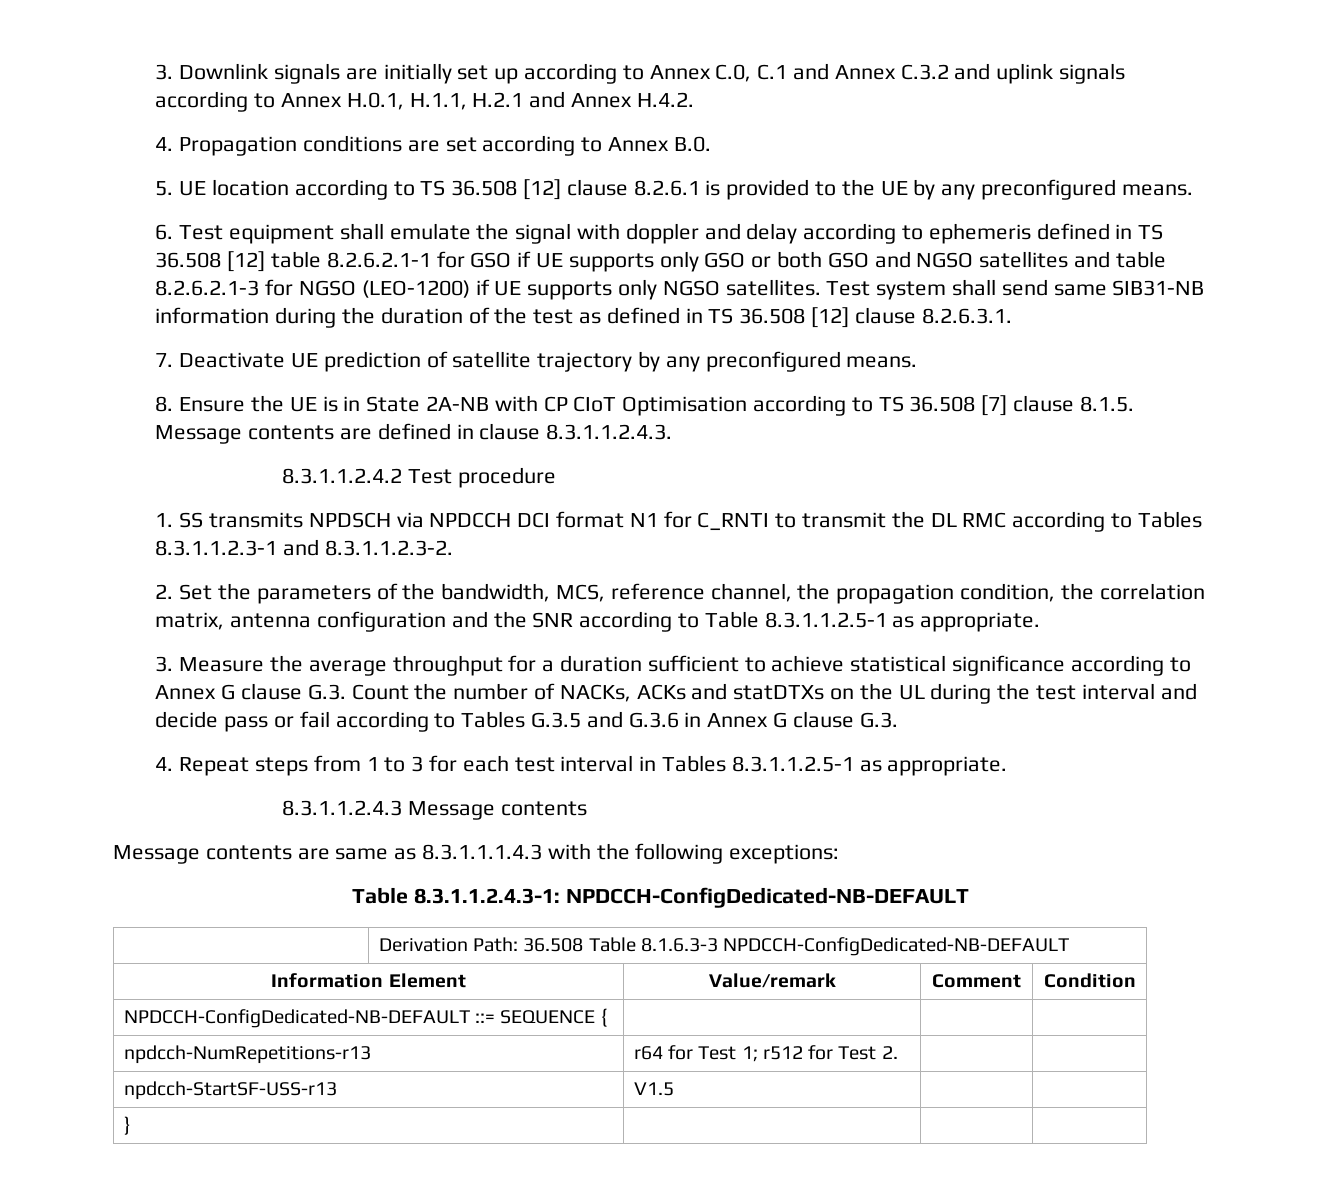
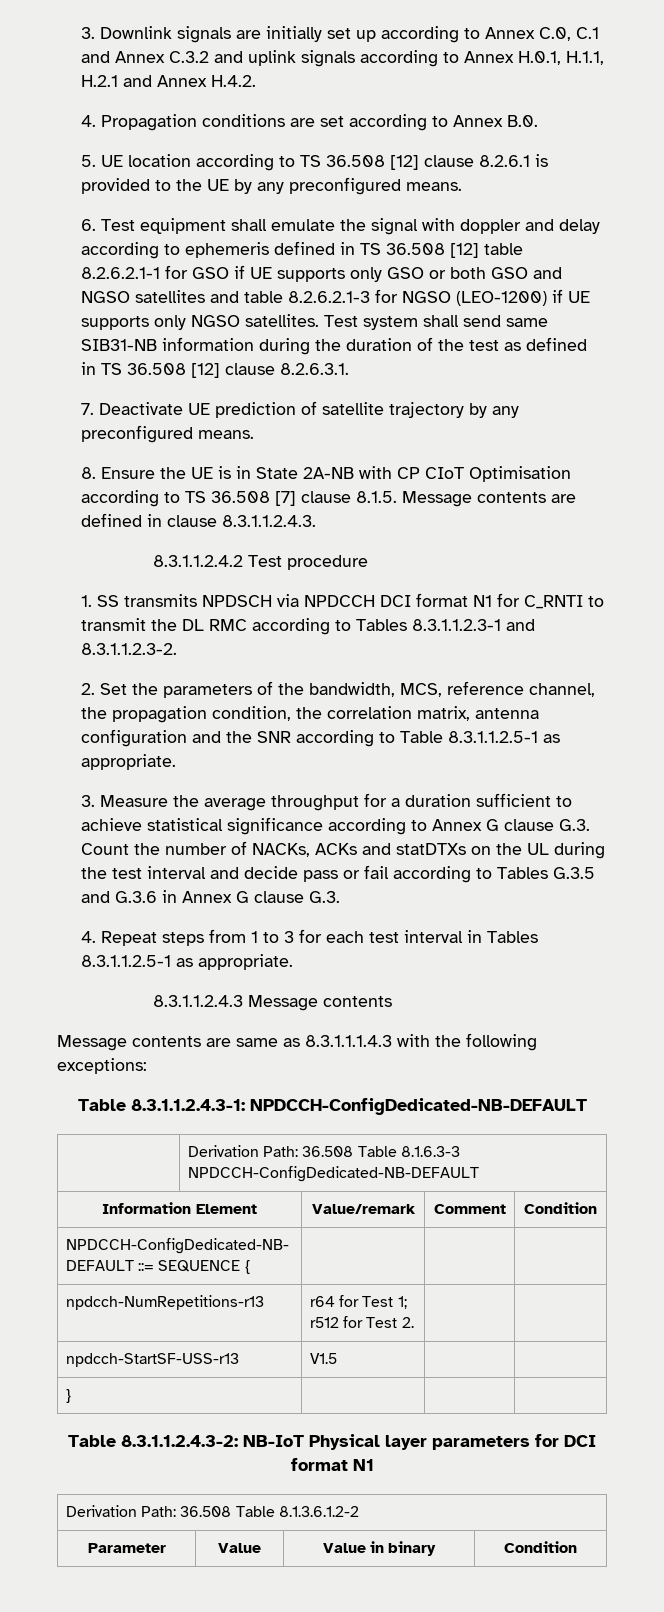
(130, 1125) none -> [68,1434,596,1450] [290,1458,374,1471] [65,1505,359,1517] [87,1543,166,1553] [218,1543,261,1553] [322,1541,437,1556] [504,1541,577,1553] // Table 8.3.1.1.2.4.3-2: NB-IoT Physical layer parameters for DCI format N1 // Derivation Path: 36.508 Table 8.1.3.6.1.2-2 // Parameter | Value | Value in binary | Condition

